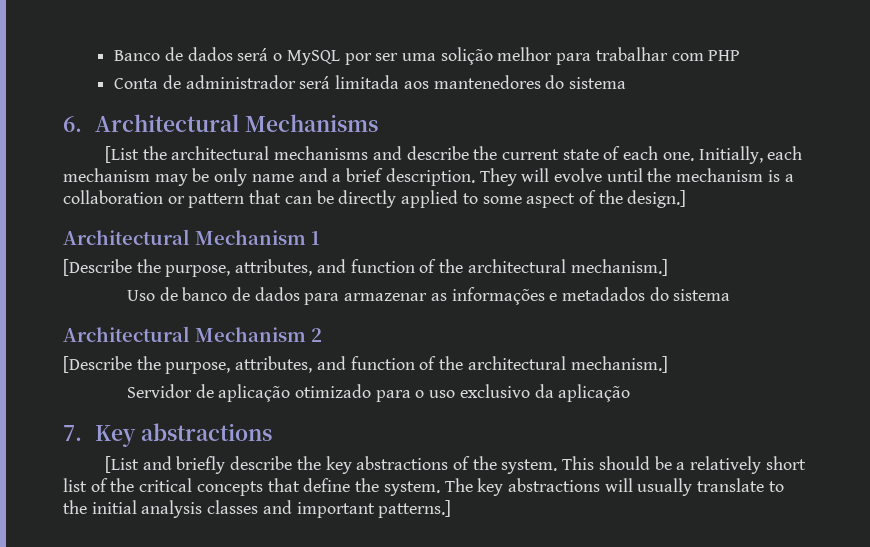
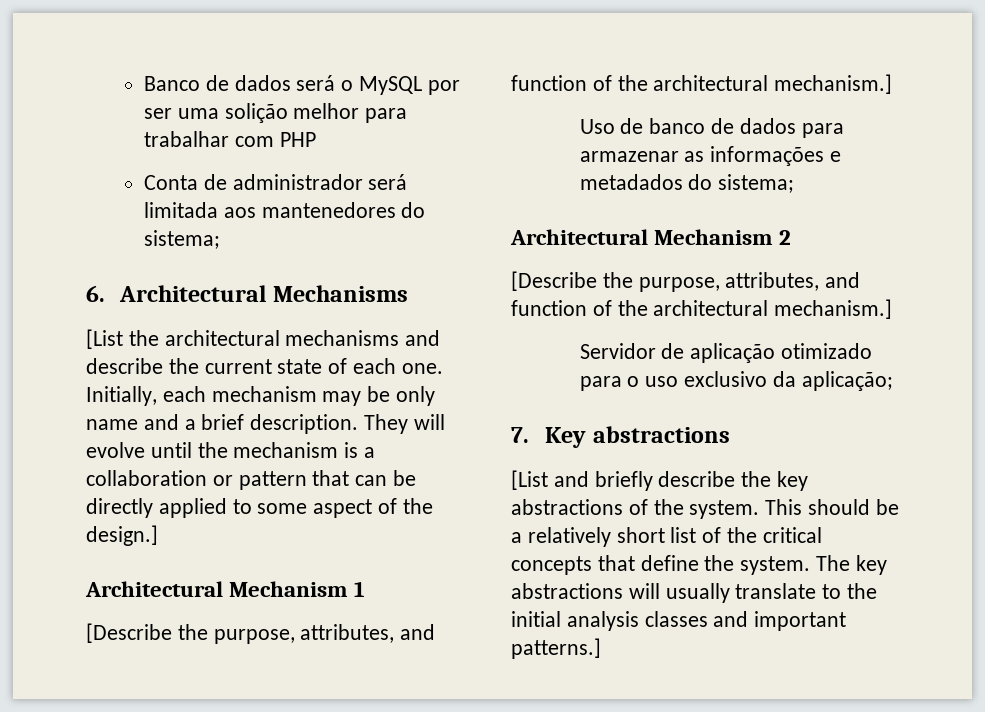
[568,77,626,89] sistema -> [143,230,220,249] sistema;
[673,289,731,301] sistema -> [718,174,795,193] sistema;
[558,384,631,402] aplicação -> [801,371,893,391] aplicação;

